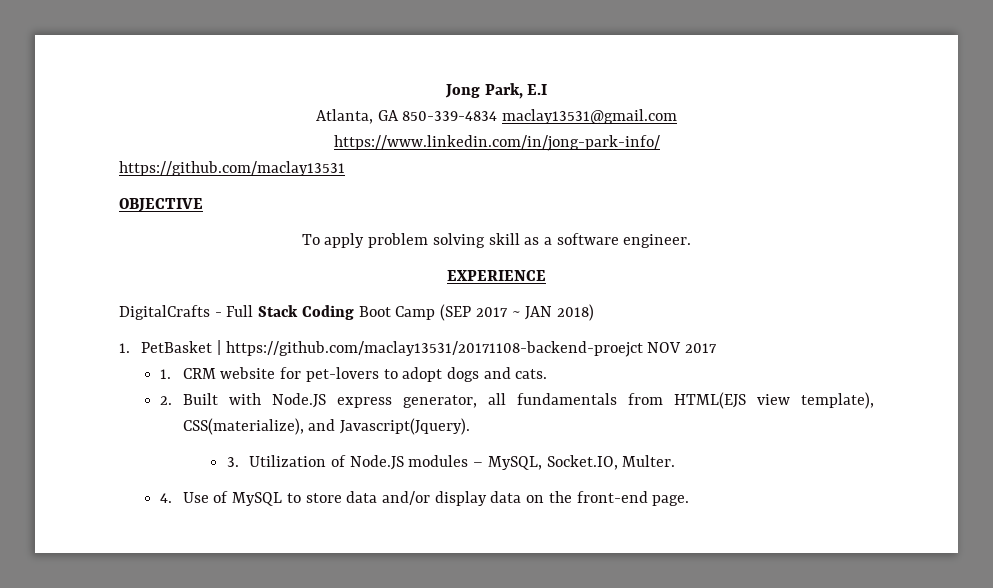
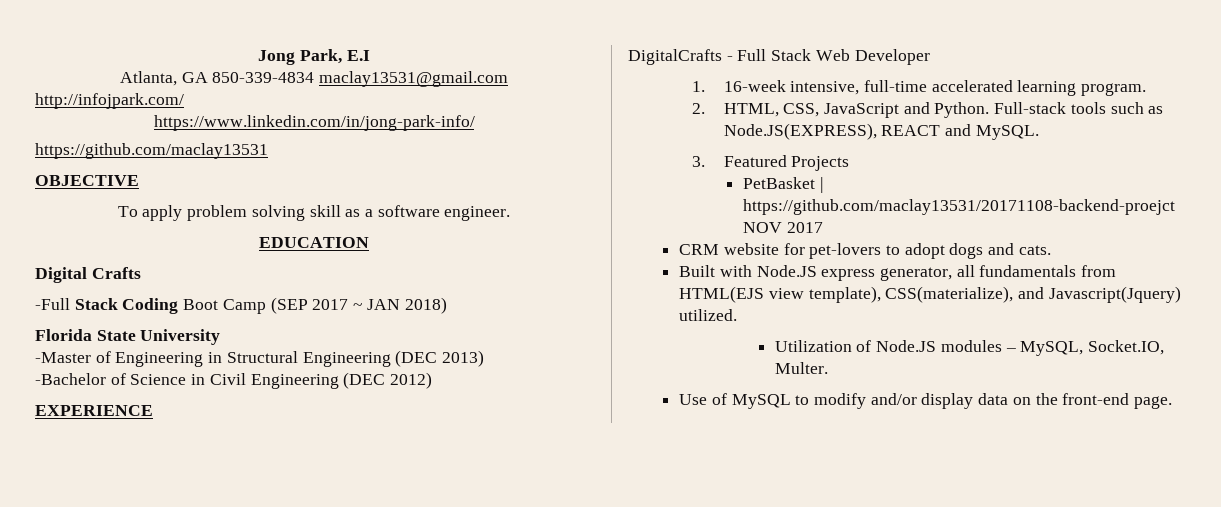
(678, 116) none -> [35,93,184,109] // http://infojpark.com/
[447,270,546,281] [119,305,254,320] EXPERIENCE // DigitalCrafts - Full -> [259,237,369,248] [35,267,141,283] [35,298,70,310] EDUCATION // Digital Crafts // -Full
[119,343,130,353] 1. -> [35,329,221,345] [35,350,485,367] [35,372,433,389] [35,405,153,416] [628,49,930,65] [691,80,1147,96] [691,102,1164,118] [723,123,1039,140] [691,155,850,171] Florida State University // -Master of Engineering in Structural Engineering (DEC 2013) // -Bachelor of Science in Civil Engineering (DEC 2012) // EXPERIENCE // DigitalCrafts - Full Stack Web Developer // 1. 16-week intensive, full-time accelerated learning program. // 2. HTML, CSS, JavaScript and Python. Full-stack tools such as Node.JS(EXPRESS), REACT and MySQL. // 3. Featured Projects //
[160,369,172,379] 1. -> (823, 227) none
[160,396,173,405] 2. -> (1051, 250) none
[340,418,471,435] [227,457,240,467] Javascript(Jquery). // 3. -> [1048,286,1181,303] [679,309,738,321] Javascript(Jquery) utilized. //
[160,493,173,503] 4. -> (828, 368) none
[305,491,378,503] store data -> [813,393,866,409] modify

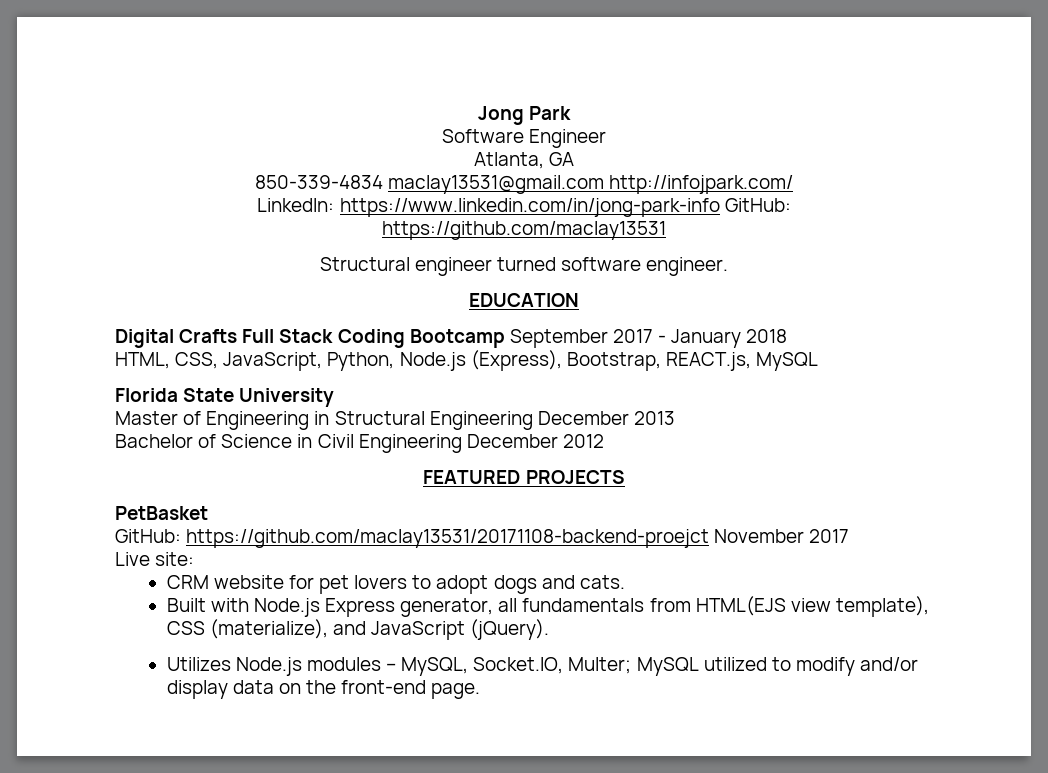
[300,49,370,64] Park, E.I -> [529,106,572,120] [441,129,607,148] Park // Software Engineer
(208, 77) none -> (575, 159) //
(509, 79) // -> (604, 184) none
[153,115,475,131] [35,143,268,159] [35,175,139,186] [117,205,373,221] https://www.linkedin.com/in/jong-park-info/ // https://github.com/maclay13531 // OBJECTIVE // To apply problem solving skill as a -> [257,198,791,217] [382,221,666,240] [319,257,556,276] LinkedIn: https://www.linkedin.com/in/jong-park-info GitHub: https://github.com/maclay13531 // Structural engineer turned
[35,298,70,310] // -Full -> [242,329,275,343] Full
[183,297,447,314] Boot Camp (SEP 2017 ~ JAN 2018) -> [409,329,788,348] [115,350,819,371] Bootcamp September 2017 - January 2018 // HTML, CSS, JavaScript, Python, Node.js (Express), Bootstrap, REACT.js, MySQL
[35,352,91,363] -Master -> [115,411,178,425] Master
[395,350,485,367] [35,373,106,385] (DEC 2013) // -Bachelor -> [537,411,675,425] [115,434,193,448] December 2013 // Bachelor
[343,372,433,389] [35,405,153,416] [628,49,930,65] [691,80,1147,96] [691,102,1164,118] [723,123,1039,140] [691,155,850,171] [742,177,824,193] [742,199,1175,215] [742,222,823,233] (DEC 2012) // EXPERIENCE // DigitalCrafts - Full Stack Web Developer // 1. 16-week intensive, full-time accelerated learning program. // 2. HTML, CSS, JavaScript and Python. Full-stack tools such as Node.JS(EXPRESS), REACT and MySQL. // 3. Featured Projects // PetBasket | https://github.com/maclay13531/20171108-backend-proejct NOV 2017 -> [466,434,604,448] [423,470,625,484] [115,506,208,520] [115,529,850,548] [115,552,195,566] December 2012 // FEATURED PROJECTS // PetBasket // GitHub: https://github.com/maclay13531/20171108-backend-proejct November 2017 // Live site:
[809,243,882,259] pet-lovers -> [318,575,408,594] pet lovers
[756,265,876,281] Node.JS express -> [253,598,395,617] Node.js Express
[885,286,1181,303] [679,309,738,321] [774,340,1164,356] [774,362,828,374] [679,393,791,409] CSS(materialize), and Javascript(Jquery) utilized. // Utilization of Node.JS modules – MySQL, Socket.IO, Multer. // Use of MySQL -> [166,619,550,640] [166,657,767,676] CSS (materialize), and JavaScript (jQuery). // Utilizes Node.js modules – MySQL, Socket.IO, Multer; MySQL utilized

